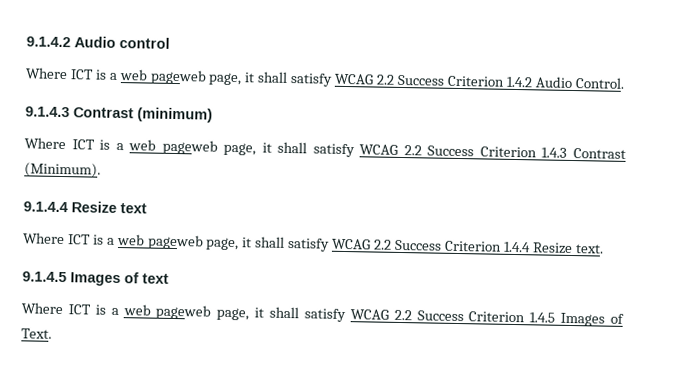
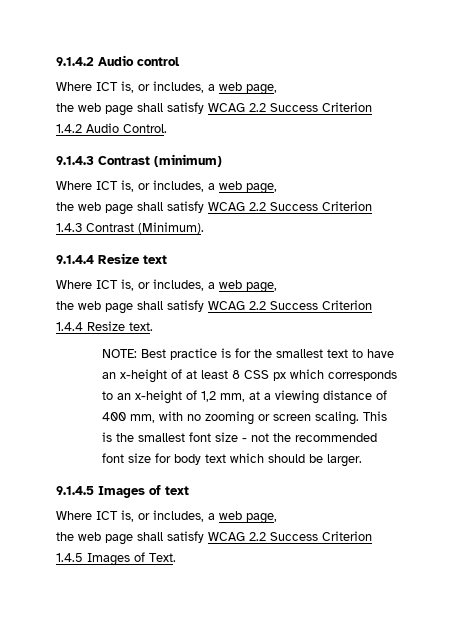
[94,68,256,86] is a web pageweb page, it -> [121,81,277,95] [56,103,133,116] is, or includes, a web page, // the web page
[99,139,272,156] is a web pageweb page, it -> [121,180,277,194] [56,202,133,215] is, or includes, a web page, // the web page
[92,233,253,251] is a web pageweb page, it -> [121,279,277,293] [56,301,133,314] is, or includes, a web page, // the web page
(604, 249) none -> [102,348,395,360] [102,369,398,383] [102,390,388,404] [102,411,388,425] [102,432,378,442] [102,453,363,467] // NOTE: Best practice is for the smallest text to have an x-height of at least 8 CSS px which corresponds to an x-height of 1,2 mm, at a viewing distance of 400 mm, with no zooming or screen scaling. This is the smallest font size - not the recommended font size for body text which should be larger.
[94,304,265,321] is a web pageweb page, it -> [121,510,277,524] [56,532,133,545] is, or includes, a web page, // the web page

